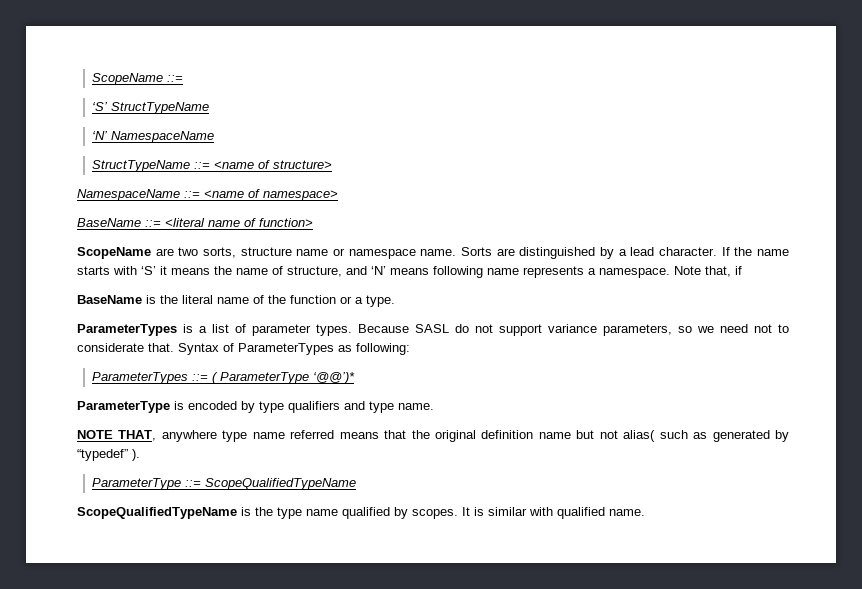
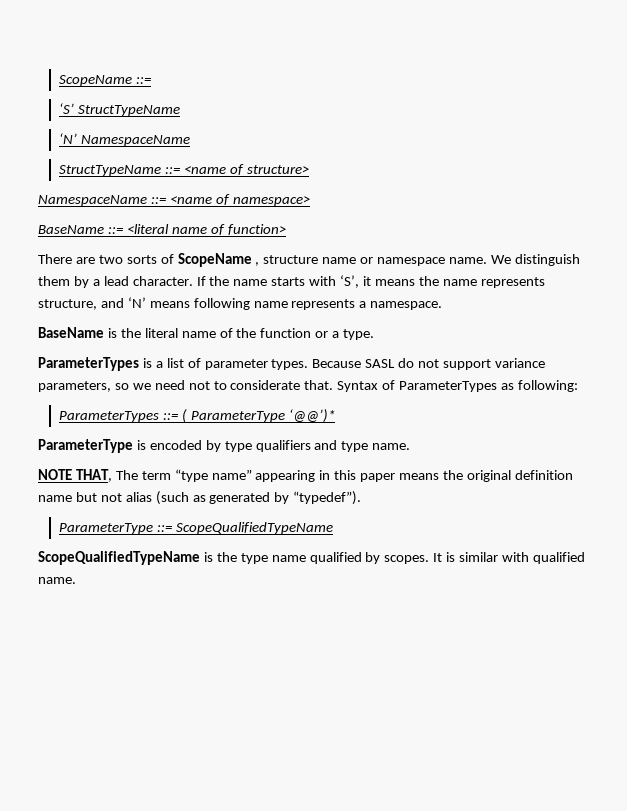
[77,247,151,259] ScopeName -> [38,254,72,264] There
[203,247,236,258] sorts, -> [126,253,260,267] sorts of ScopeName ,
[461,247,596,259] Sorts are distinguished -> [490,254,580,266] [38,276,70,286] We distinguish them
[141,266,156,275] ‘S’ -> [340,275,360,288] ‘S’,
[272,266,283,275] of -> [480,277,545,288] represents
[674,266,742,277] Note that, if -> (443, 305) none
[161,430,407,442] anywhere type name referred means that -> [115,469,440,482] The term “type name” appearing in this paper means
[623,430,688,442] alias( such -> [125,491,189,505] alias (such
[77,449,140,461] “typedef” ). -> [293,491,362,505] “typedef”).

